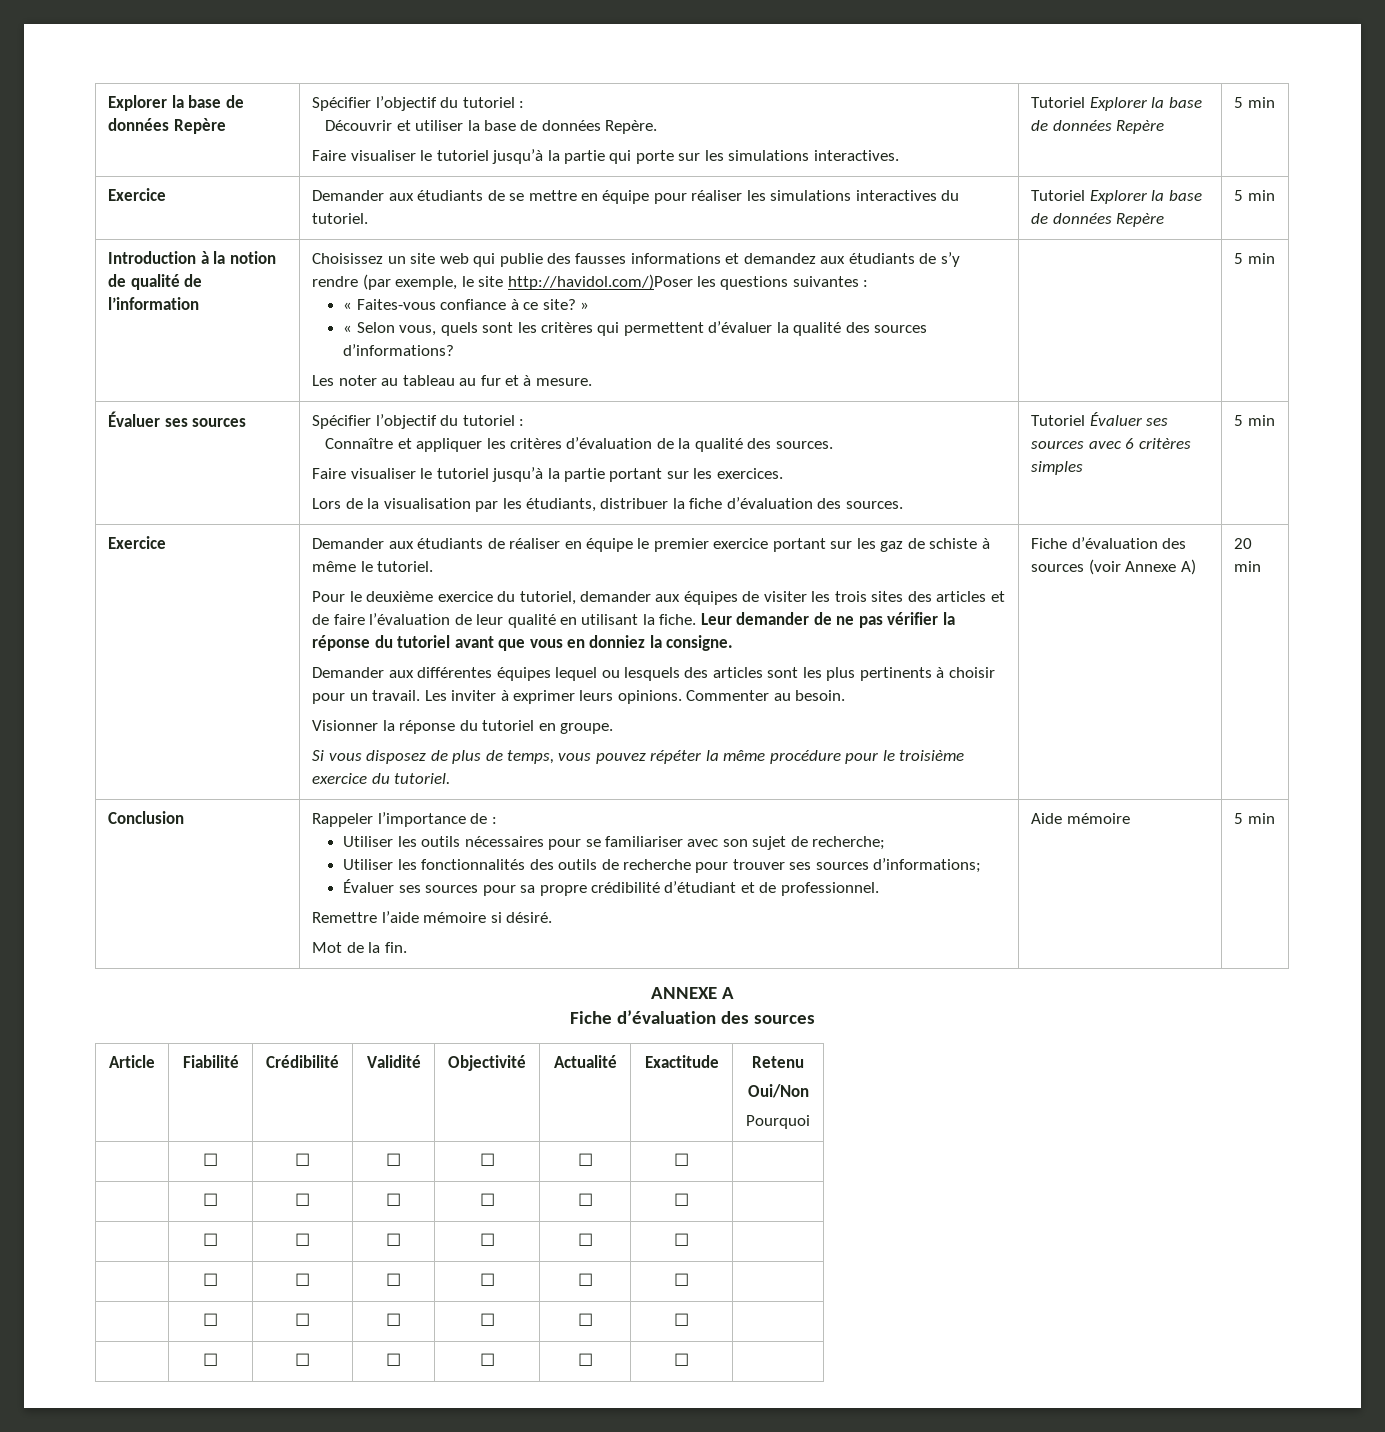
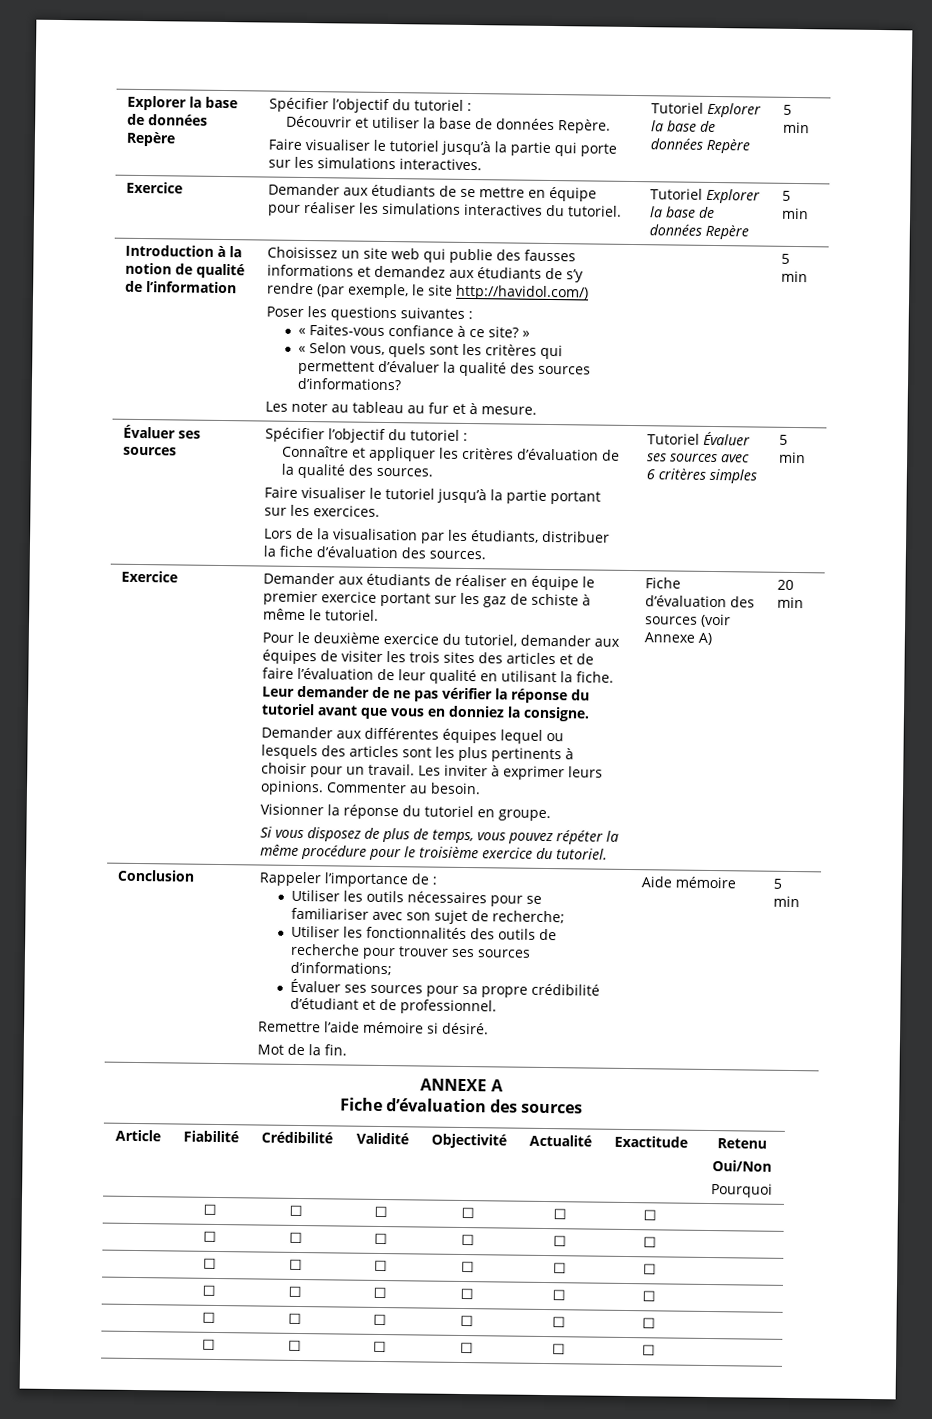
[507,274,693,290] http://havidol.com/)Poser -> [456,284,590,301] [266,306,305,318] http://havidol.com/) // Poser

